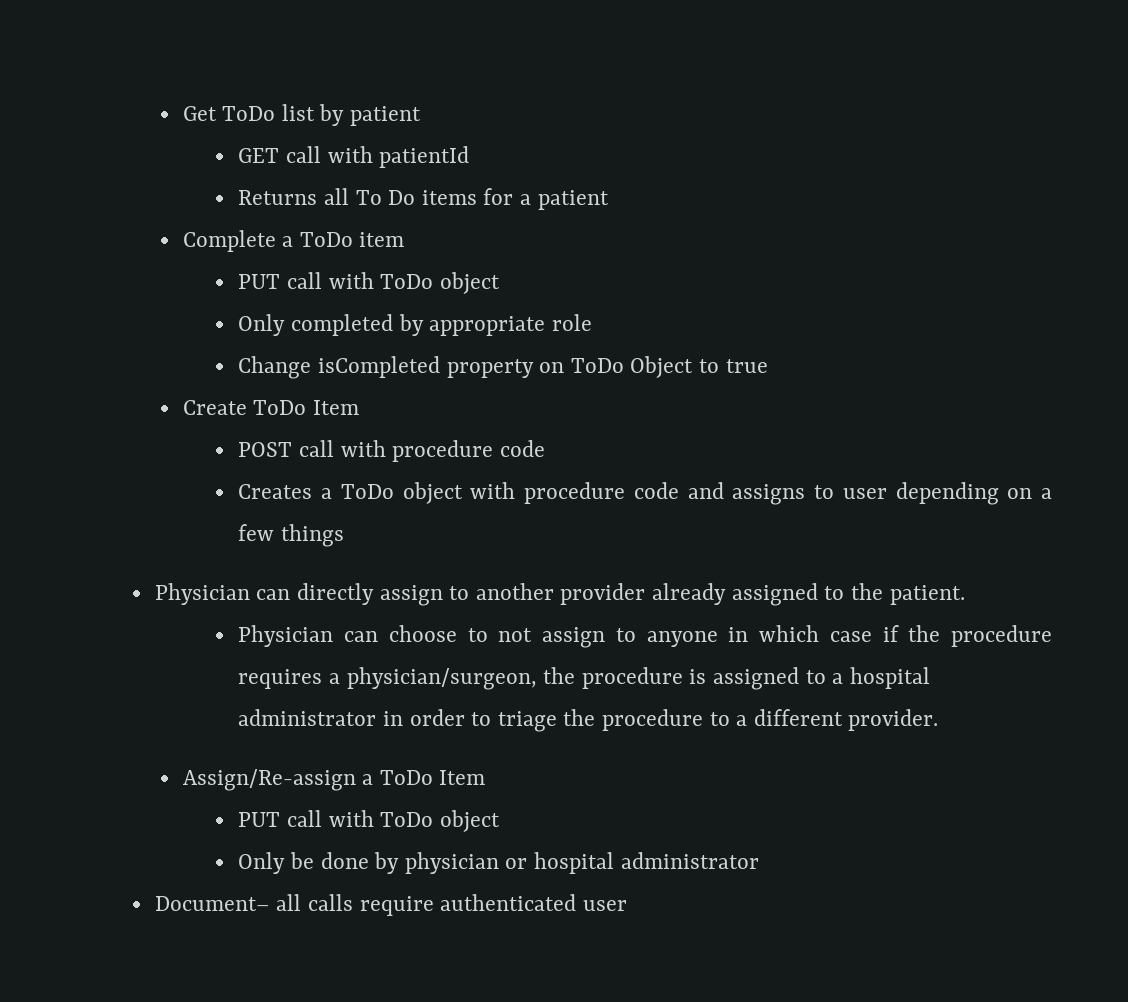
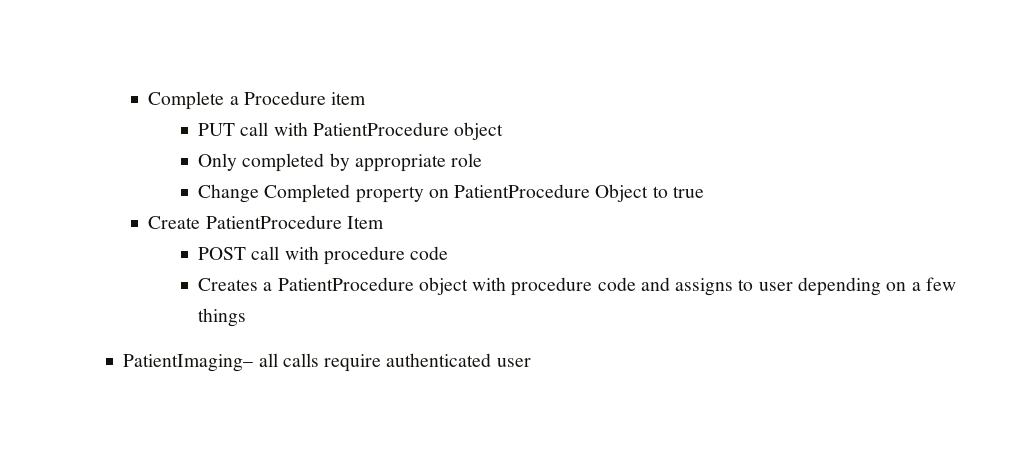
[182,104,422,126] [238,146,470,168] [238,188,609,210] Get ToDo list by patient // GET call with patientId // Returns all To Do items for a patient // -> (148, 100) none
[299,232,353,247] ToDo -> [243,91,326,105] Procedure
[380,274,434,289] ToDo -> [312,122,449,136] PatientProcedure
[317,356,440,378] isCompleted -> [264,184,351,203] Completed
[570,358,624,373] ToDo -> [454,184,591,198] PatientProcedure
[253,400,307,415] ToDo -> [205,215,342,229] PatientProcedure
[340,484,394,499] ToDo -> [277,277,414,291] PatientProcedure
[154,583,965,606] [238,625,1052,648] [238,667,930,690] [238,709,939,732] [182,769,486,791] [238,810,500,832] [238,852,759,874] [154,896,270,911] Physician can directly assign to another provider already assigned to the patient. // Physician can choose to not assign to anyone in which case if the procedure requires a physician/surgeon, the procedure is assigned to a hospital administrator in order to triage the procedure to a different provider. // Assign/Re-assign a ToDo Item // PUT call with ToDo object // Only be done by physician or hospital administrator // Document– -> [123,354,254,372] PatientImaging–

